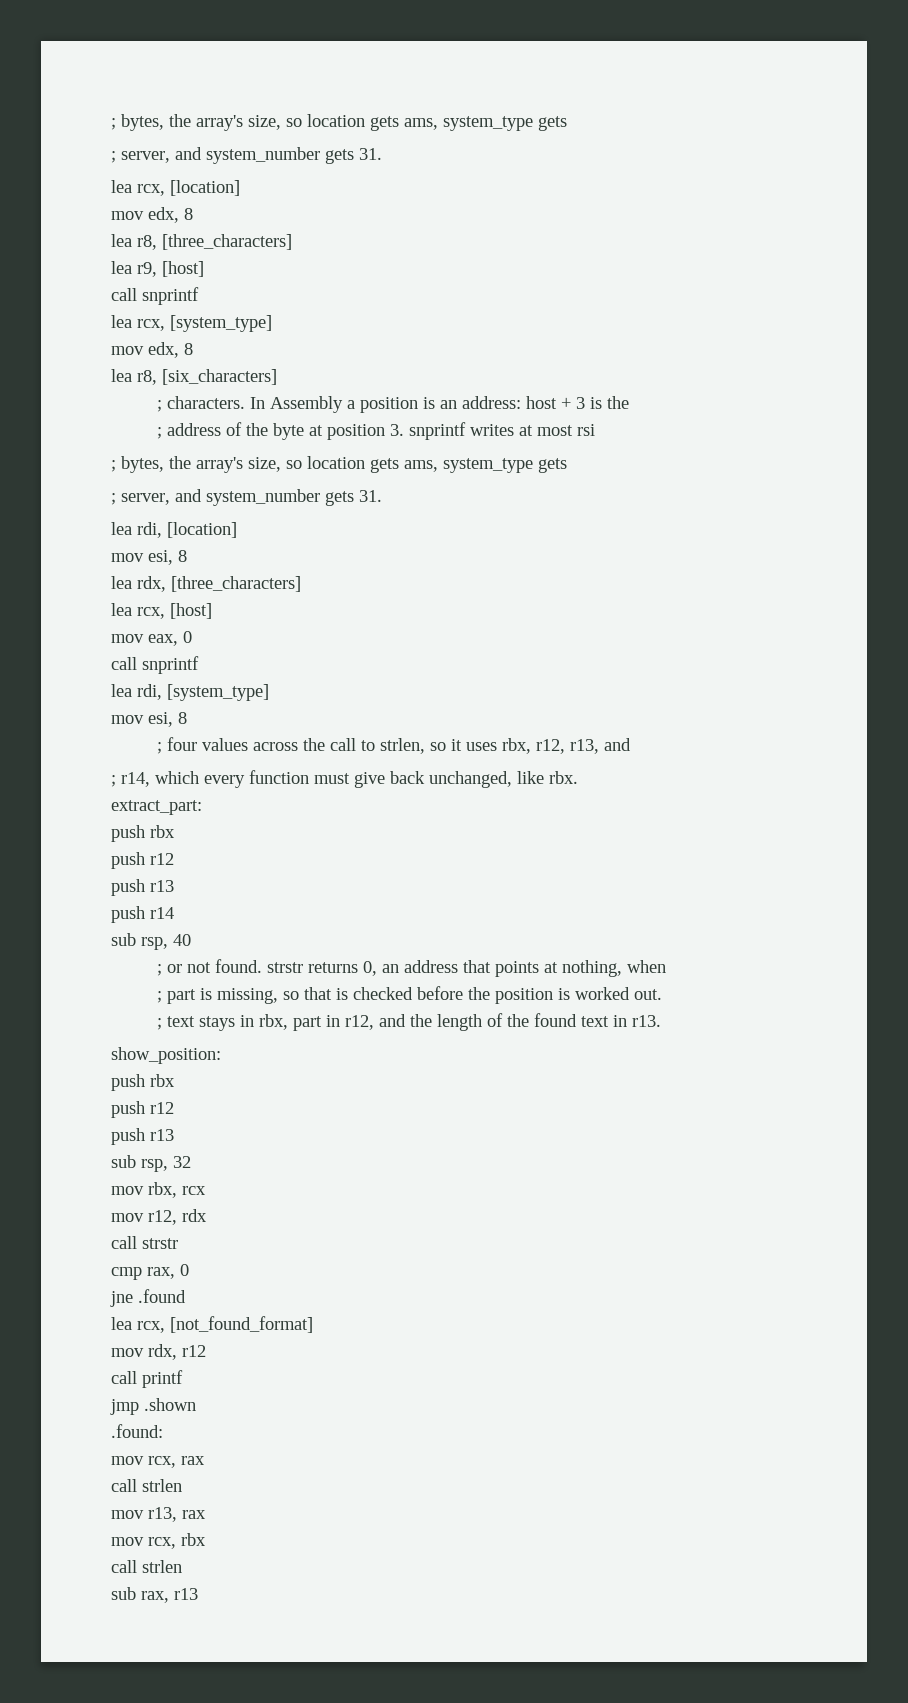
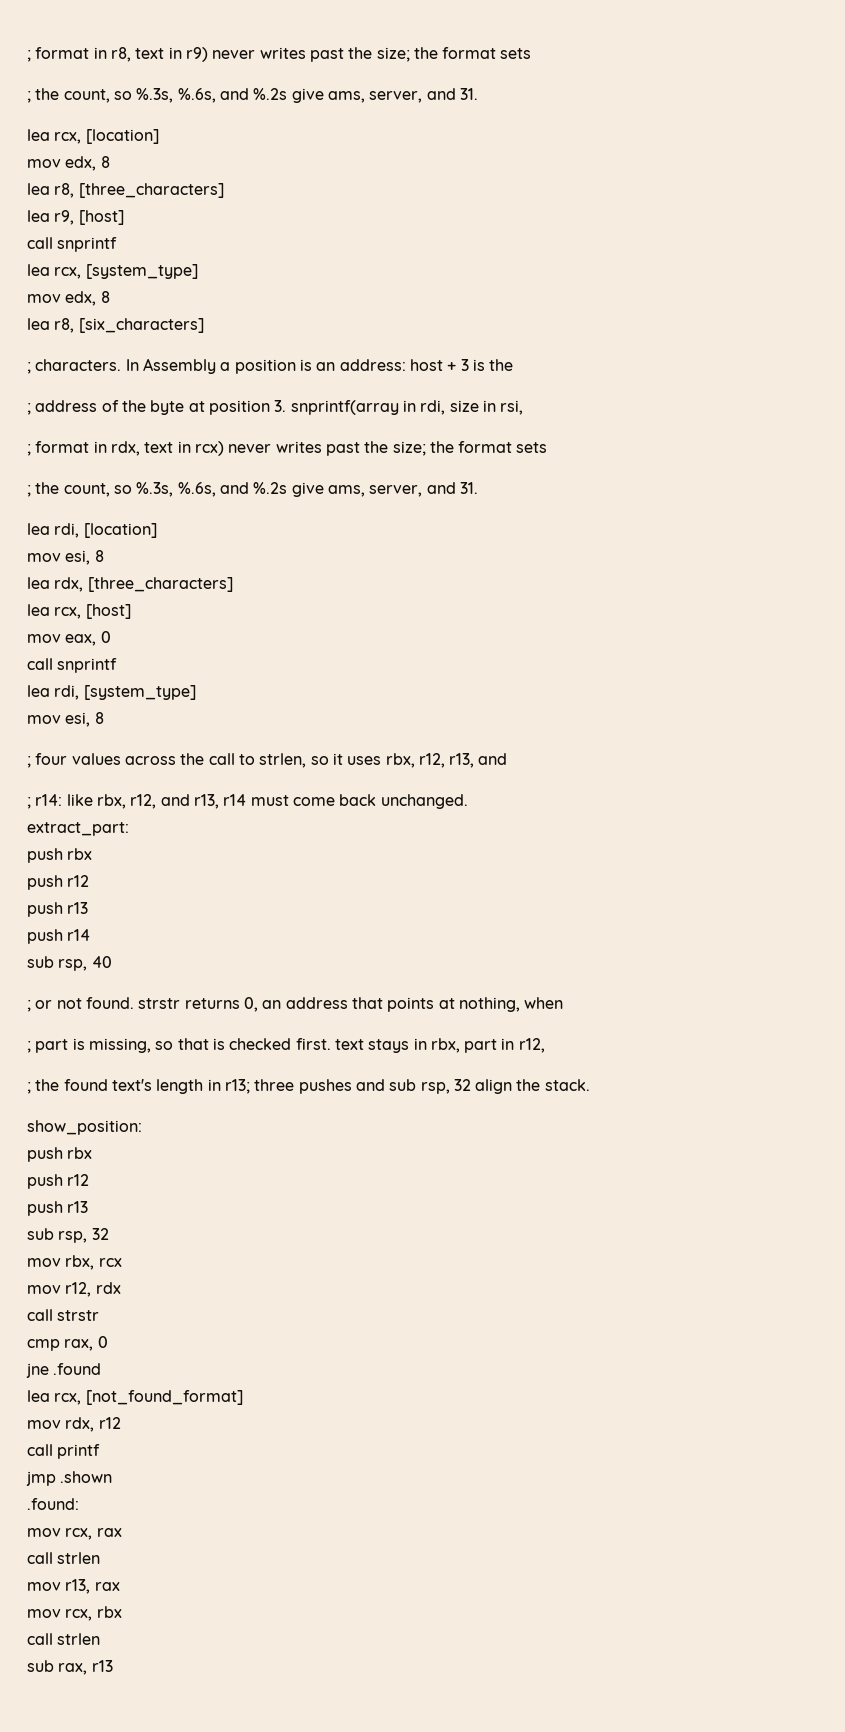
[111,114,567,131] [111,147,354,164] ; bytes, the array's size, so location gets ams, system_type gets // ; server, and system_number gets -> [27,47,532,62] [27,88,456,103] ; format in r8, text in r9) never writes past the size; the format sets // ; the count, so %.3s, %.6s, and %.2s give ams, server, and
[409,422,596,440] [111,456,567,473] [111,489,354,506] snprintf writes at most rsi // ; bytes, the array's size, so location gets ams, system_type gets // ; server, and system_number gets -> [290,400,524,415] [27,441,548,456] [27,482,456,497] snprintf(array in rdi, size in rsi, // ; format in rdx, text in rcx) never writes past the size; the format sets // ; the count, so %.3s, %.6s, and %.2s give ams, server, and
[121,770,578,788] r14, which every function must give back unchanged, like rbx. -> [35,794,468,809] r14: like rbx, r12, and r13, r14 must come back unchanged.
[417,986,663,1004] [157,1018,163,1030] before the position is worked out. // ; -> [295,1038,331,1050] first.
[379,1013,662,1031] and the length of the found text in r13. -> [27,1079,590,1094] // ; the found text's length in r13; three pushes and sub rsp, 32 align the stack.

